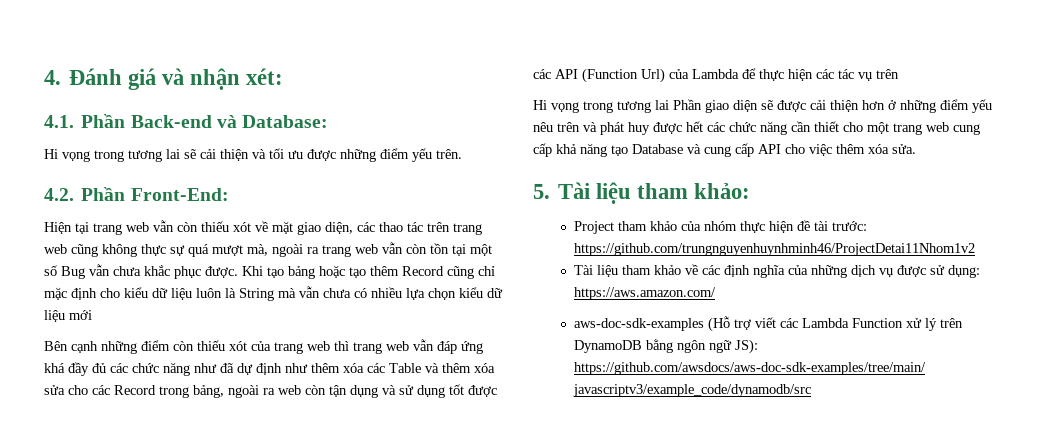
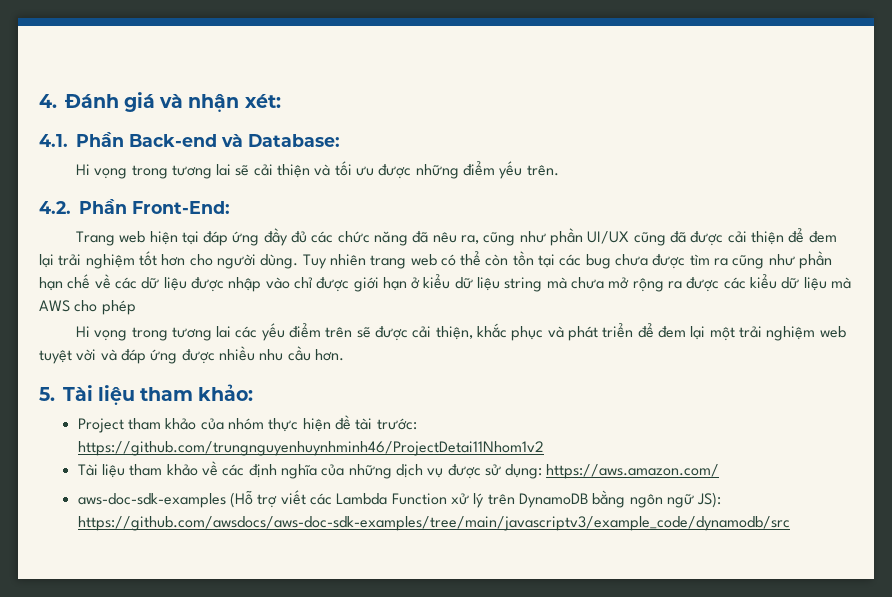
[44,220,482,235] [44,242,492,257] [44,264,495,279] [44,286,503,301] [44,310,92,322] [44,339,483,354] [44,363,65,373] Hiện tại trang web vẫn còn thiếu xót về mặt giao diện, các thao tác trên trang web cũng không thực sự quá mượt mà, ngoài ra trang web vẫn còn tồn tại một số Bug vẫn chưa khắc phục được. Khi tạo bảng hoặc tạo thêm Record cũng chỉ mặc định cho kiểu dữ liệu luôn là String mà vẫn chưa có nhiều lựa chọn kiểu dữ liệu mới // Bên cạnh những điểm còn thiếu xót của trang web thì trang web vẫn đáp ứng khá -> [75,231,260,246] Trang web hiện tại đáp ứng
[194,363,495,375] [44,384,497,398] [533,68,899,83] [533,99,992,113] [533,121,980,135] [533,143,916,157] như đã dự định như thêm xóa các Table và thêm xóa sửa cho các Record trong bảng, ngoài ra web còn tận dụng và sử dụng tốt được các API (Function Url) của Lambda để thực hiện các tác vụ trên // Hi vọng trong tương lai Phần giao diện sẽ được cải thiện hơn ở những điểm yếu nêu trên và phát huy được hết các chức năng cần thiết cho một trang web cung cấp khả năng tạo Database và cung cấp API cho việc thêm xóa sửa. -> [412,228,837,246] [39,251,833,269] [39,274,851,292] [39,300,136,315] [75,323,846,341] [39,346,344,364] đã nêu ra, cũng như phần UI/UX cũng đã được cải thiện để đem lại trải nghiệm tốt hơn cho người dùng. Tuy nhiên trang web có thể còn tồn tại các bug chưa được tìm ra cũng như phần hạn chế về các dữ liệu được nhập vào chỉ được giới hạn ở kiểu dữ liệu string mà chưa mở rộng ra được các kiểu dữ liệu mà AWS cho phép // Hi vọng trong tương lai các yếu điểm trên sẽ được cải thiện, khắc phục và phát triển để đem lại một trải nghiệm web tuyệt vời và đáp ứng được nhiều nhu cầu hơn.

